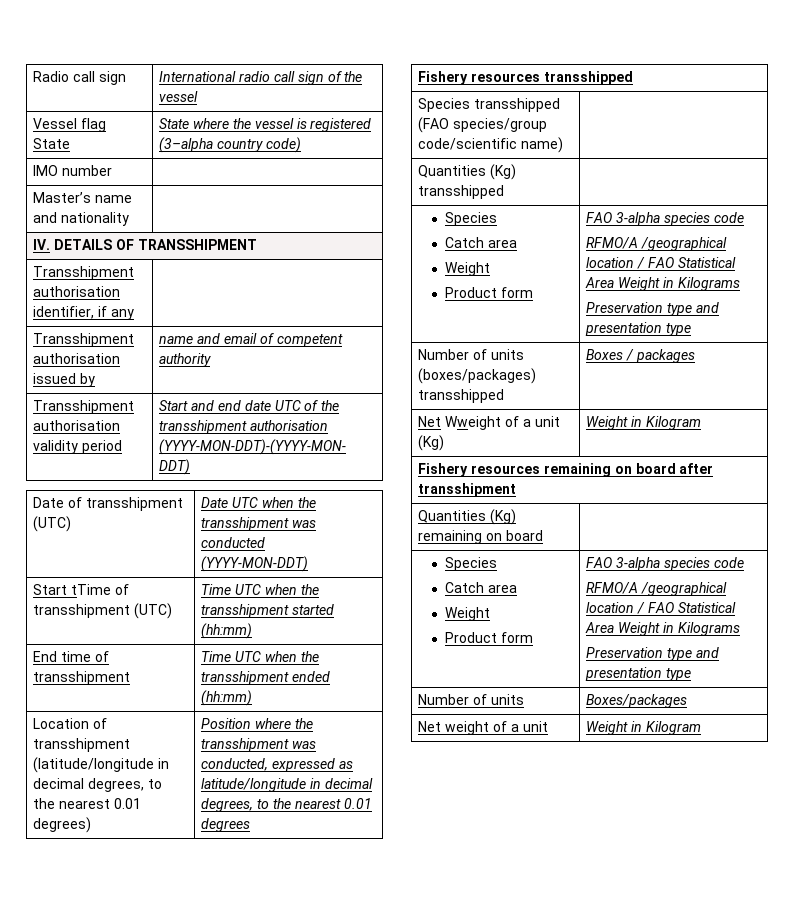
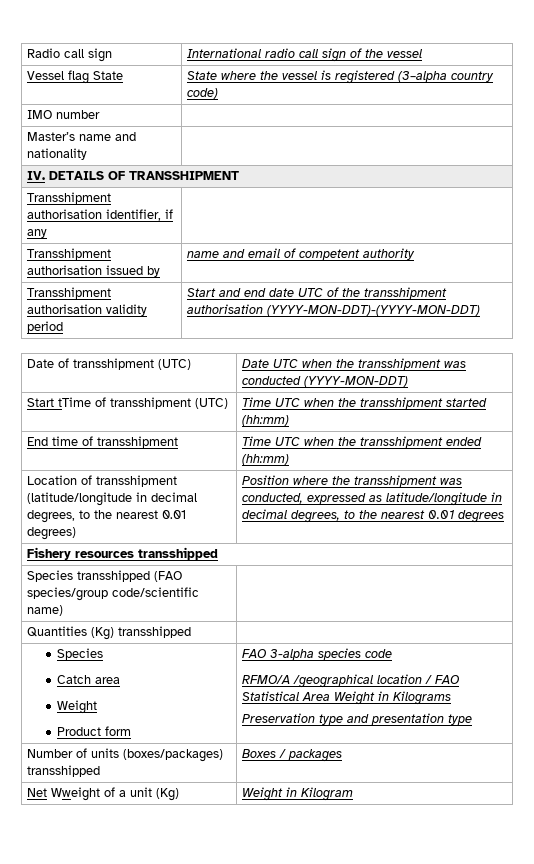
[418,463,714,477] [418,483,517,497] [418,509,517,525] [418,530,543,544] [445,557,498,571] [445,582,517,593] [445,607,491,621] [445,632,533,643] [586,557,744,571] [586,582,728,596] [586,602,736,614] [585,622,740,636] [586,647,719,661] [585,667,692,681] [418,694,524,705] [586,694,688,708] [418,721,548,735] [586,721,701,735] // Fishery resources remaining on board after transshipment // Quantities (Kg) remaining on board | // Species // Catch area // Weight // Product form | FAO 3-alpha species code // RFMO/A /geographical location / FAO Statistical Area Weight in Kilograms // Preservation type and presentation type // Number of units | Boxes/packages // Net weight of a unit | Weight in Kilogram -> (354, 794) none

